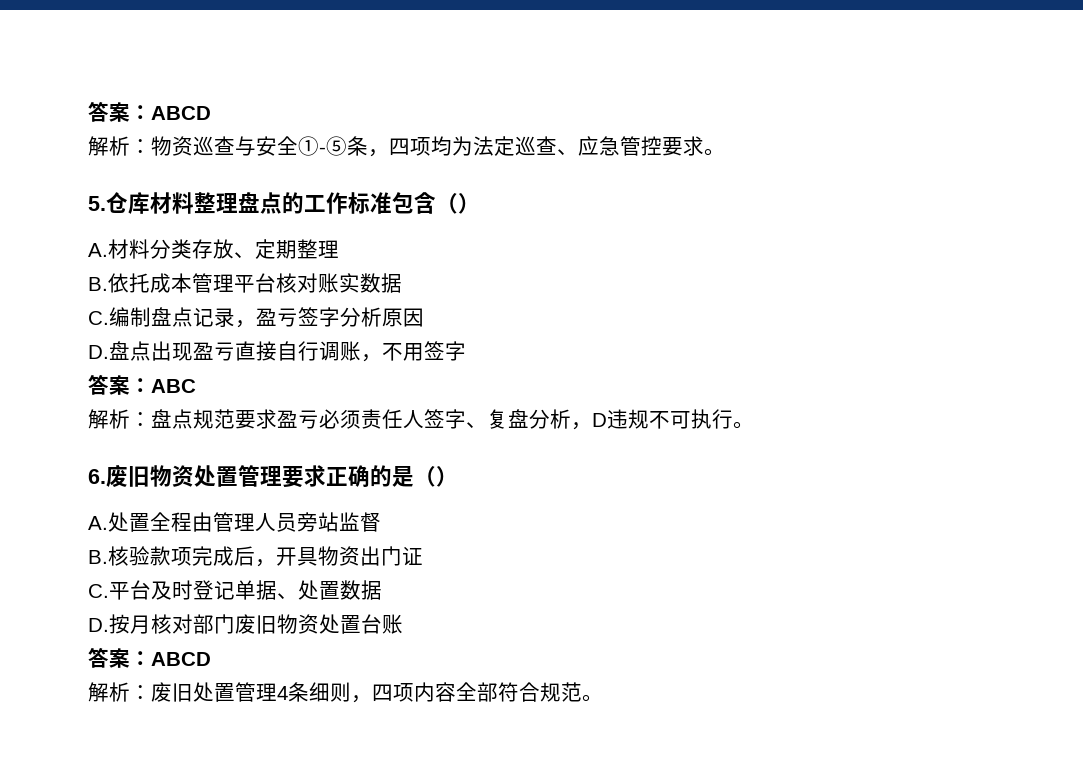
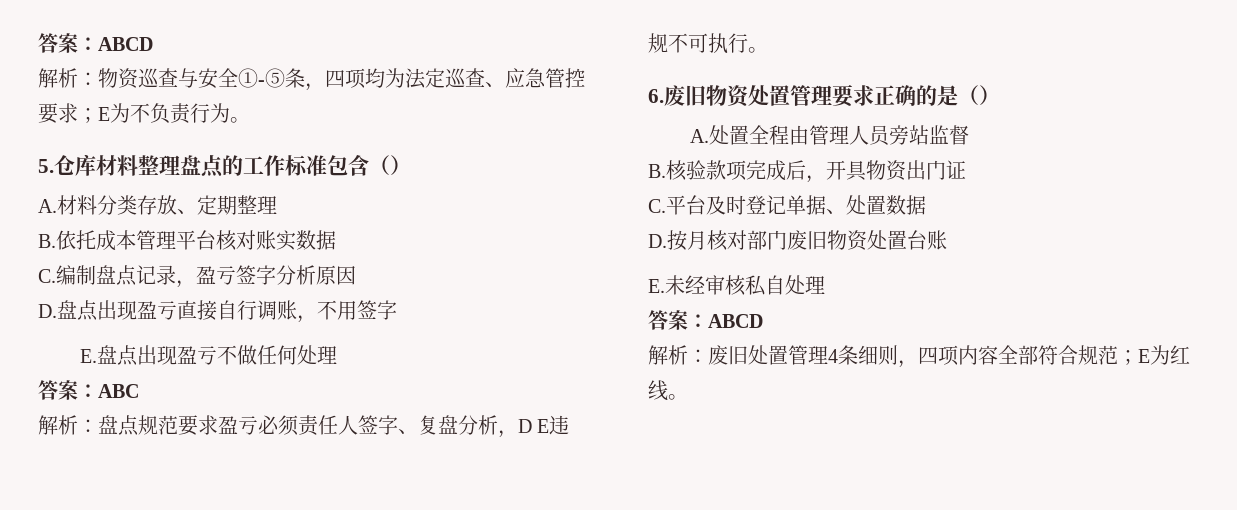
(704, 146) none -> [78,103,230,124] ；E为不负责行为
(466, 351) none -> [79,345,337,366] // E.盘点出现盈亏不做任何处理
(607, 420) none -> [537,419,550,433] E
(403, 624) none -> [648,275,825,296] // E.未经审核私自处理
(582, 692) none -> [1118,345,1190,365] [648,380,668,401] ；E为红线

